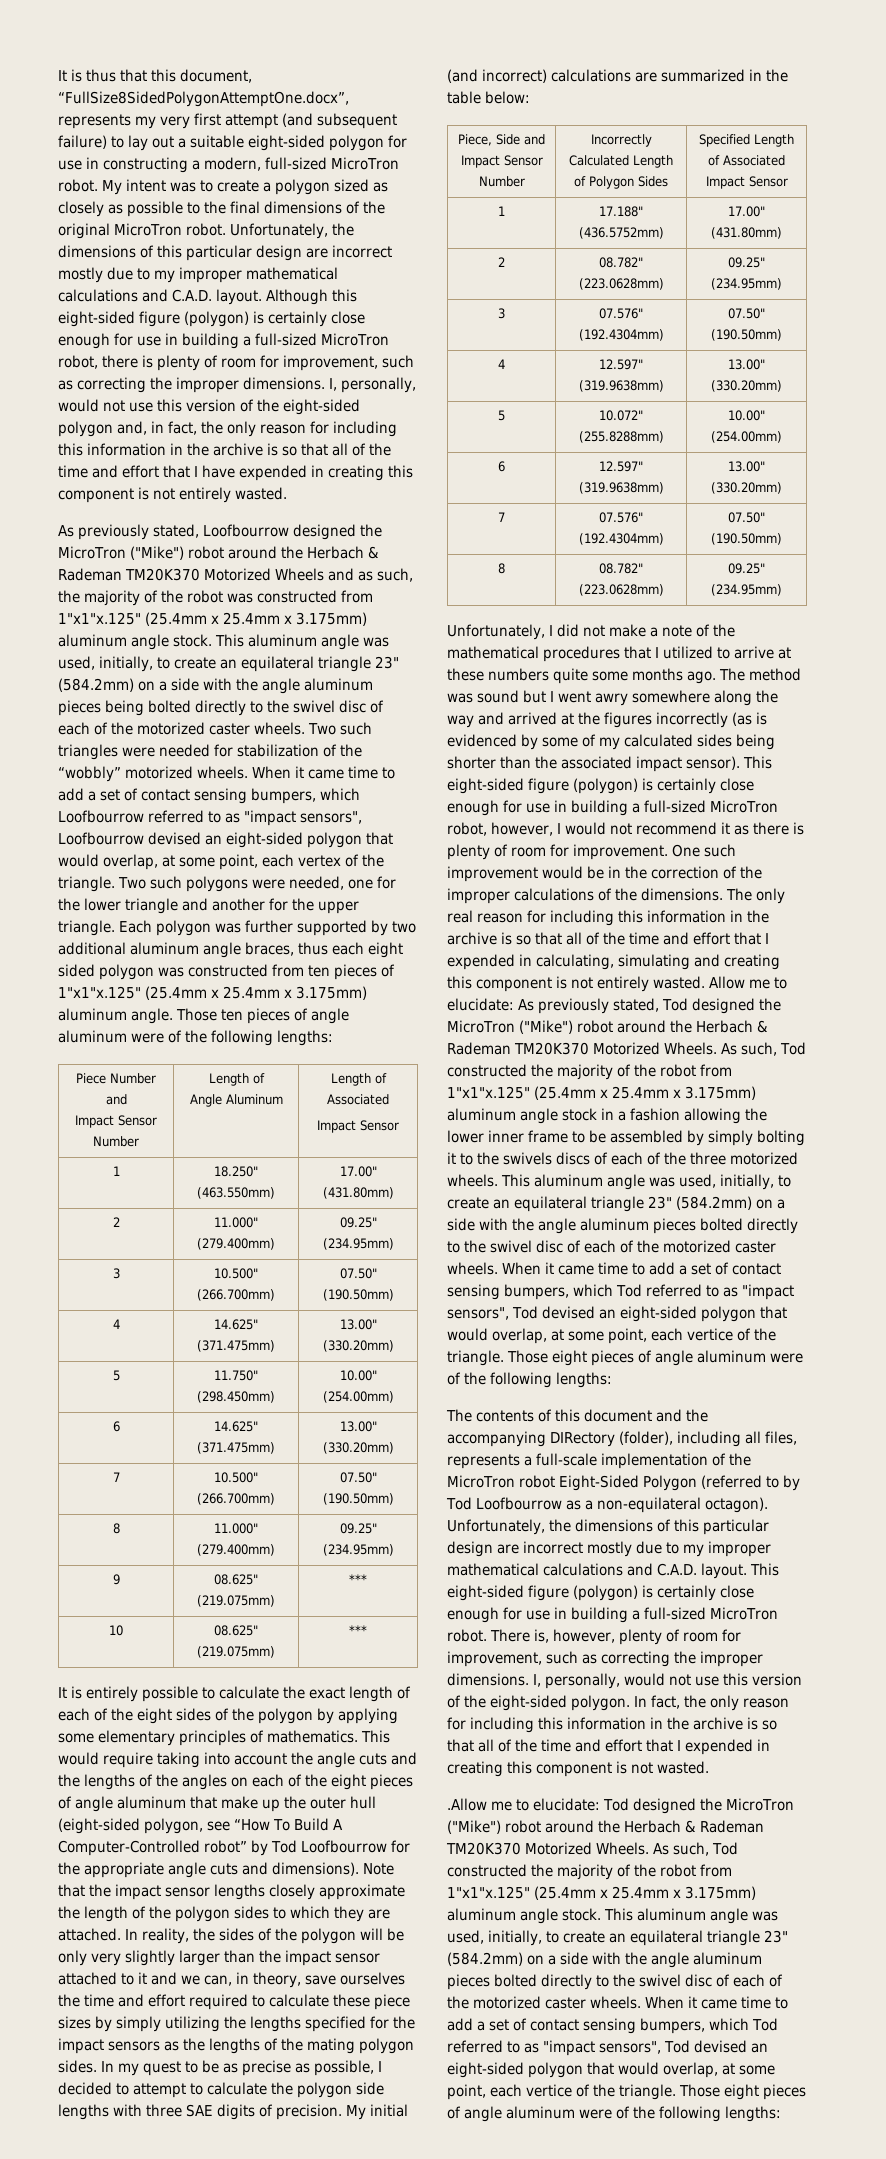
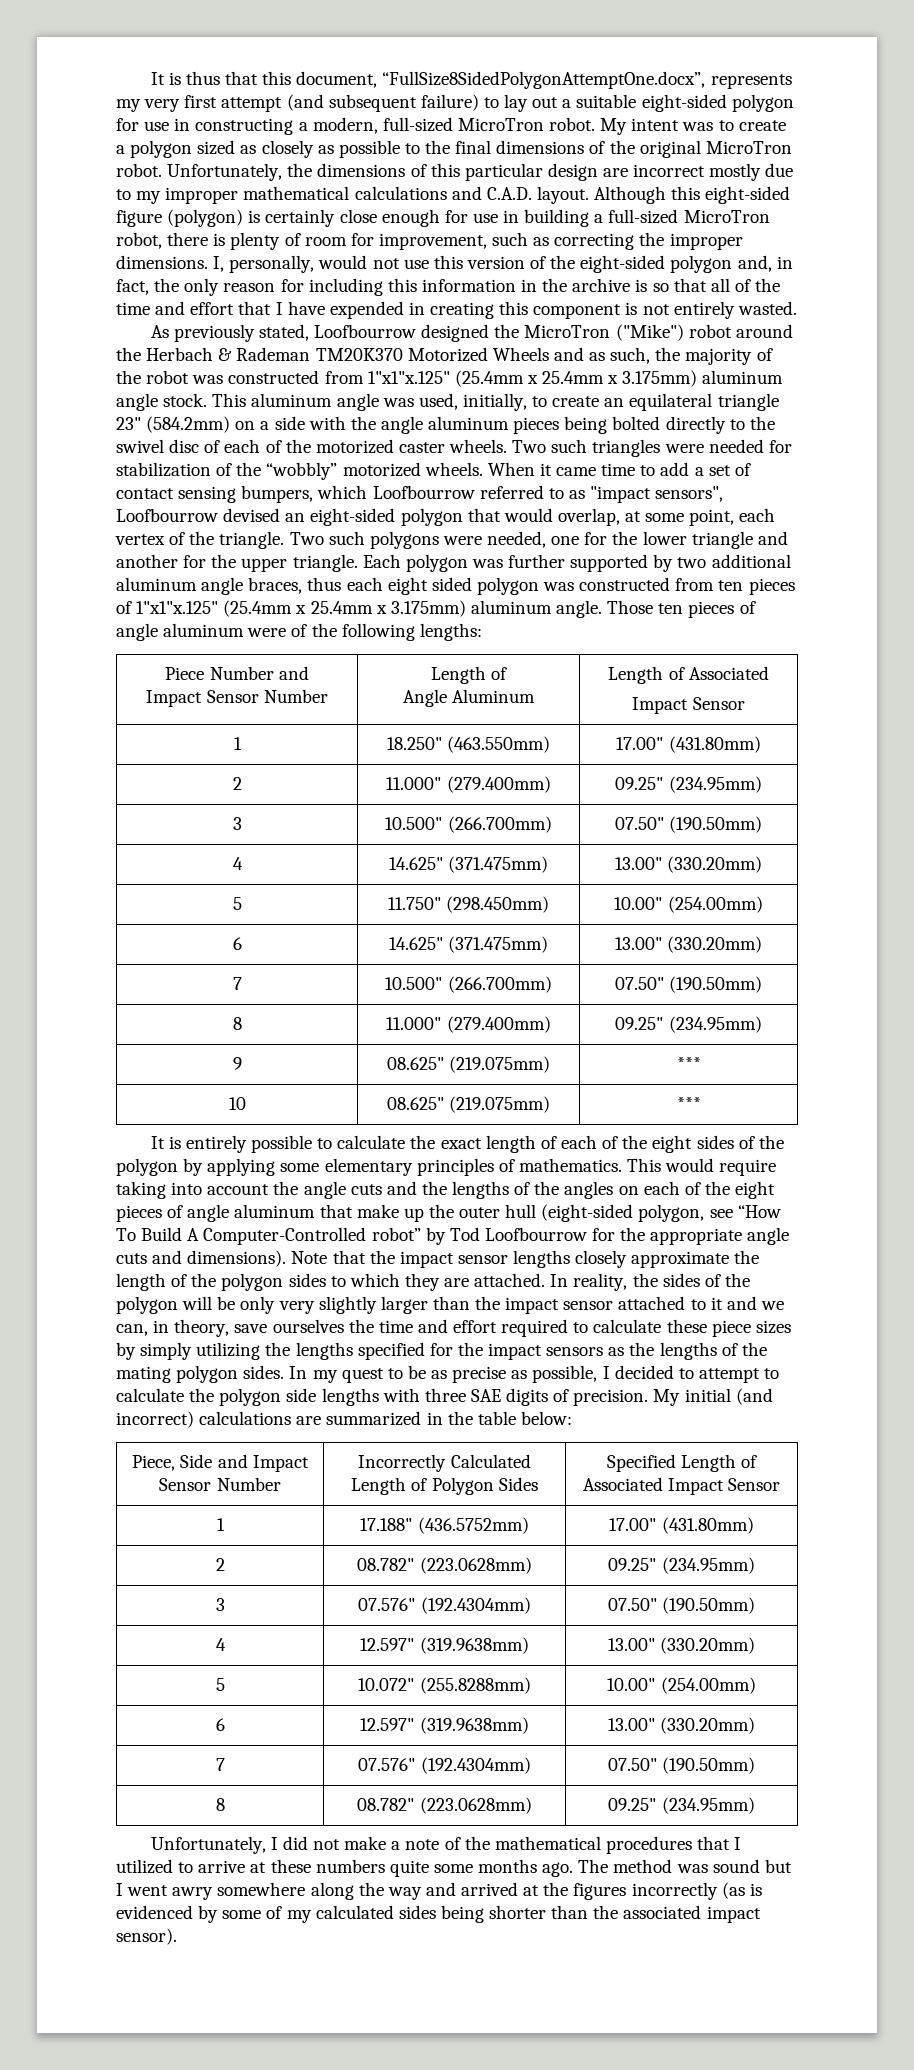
[743,756,772,769] [447,778,754,794] [447,800,778,816] [447,822,804,836] [447,844,736,860] [447,866,762,882] [447,888,785,904] [447,910,769,926] [447,932,769,945] [447,954,780,970] [447,976,787,992] [447,998,781,1014] [447,1020,768,1034] [447,1042,806,1056] [447,1064,732,1080] [447,1086,756,1100] [447,1108,767,1124] [447,1130,805,1146] [447,1152,798,1165] [447,1174,791,1190] [447,1196,785,1212] [447,1218,798,1234] [447,1240,776,1253] [447,1262,781,1275] [447,1284,794,1300] [447,1306,787,1322] [447,1328,776,1344] [447,1350,803,1366] [447,1372,612,1388] [446,1409,708,1422] [447,1431,797,1447] [447,1453,751,1469] [447,1475,800,1491] [446,1497,768,1513] [447,1519,769,1535] [447,1541,771,1557] [447,1563,779,1579] [447,1585,754,1601] [447,1607,778,1623] [447,1629,741,1645] [447,1651,763,1667] [447,1673,802,1689] [447,1695,789,1711] [447,1717,777,1733] [447,1739,770,1755] [447,1761,709,1777] [447,1798,794,1814] [447,1820,764,1834] [446,1842,738,1856] [447,1864,732,1880] [447,1886,756,1900] [447,1908,778,1924] [447,1930,788,1946] [447,1952,762,1968] [447,1974,783,1990] [447,1996,788,2009] [447,2018,778,2034] [447,2040,768,2056] [447,2062,775,2078] [447,2084,806,2100] [447,2106,781,2122] This eight-sided figure (polygon) is certainly close enough for use in building a full-sized MicroTron robot, however, I would not recommend it as there is plenty of room for improvement. One such improvement would be in the correction of the improper calculations of the dimensions. The only real reason for including this information in the archive is so that all of the time and effort that I expended in calculating, simulating and creating this component is not entirely wasted. Allow me to elucidate: As previously stated, Tod designed the MicroTron ("Mike") robot around the Herbach & Rademan TM20K370 Motorized Wheels. As such, Tod constructed the majority of the robot from 1"x1"x.125" (25.4mm x 25.4mm x 3.175mm) aluminum angle stock in a fashion allowing the lower inner frame to be assembled by simply bolting it to the swivels discs of each of the three motorized wheels. This aluminum angle was used, initially, to create an equilateral triangle 23" (584.2mm) on a side with the angle aluminum pieces bolted directly to the swivel disc of each of the motorized caster wheels. When it came time to add a set of contact sensing bumpers, which Tod referred to as "impact sensors", Tod devised an eight-sided polygon that would overlap, at some point, each vertice of the triangle. Those eight pieces of angle aluminum were of the following lengths: // The contents of this document and the accompanying DIRectory (folder), including all files, represents a full-scale implementation of the MicroTron robot Eight-Sided Polygon (referred to by Tod Loofbourrow as a non-equilateral octagon). Unfortunately, the dimensions of this particular design are incorrect mostly due to my improper mathematical calculations and C.A.D. layout. This eight-sided figure (polygon) is certainly close enough for use in building a full-sized MicroTron robot. There is, however, plenty of room for improvement, such as correcting the improper dimensions. I, personally, would not use this version of the eight-sided polygon. In fact, the only reason for including this information in the archive is so that all of the time and effort that I expended in creating this component is not wasted. // .Allow me to elucidate: Tod designed the MicroTron ("Mike") robot around the Herbach & Rademan TM20K370 Motorized Wheels. As such, Tod constructed the majority of the robot from 1"x1"x.125" (25.4mm x 25.4mm x 3.175mm) aluminum angle stock. This aluminum angle was used, initially, to create an equilateral triangle 23" (584.2mm) on a side with the angle aluminum pieces bolted directly to the swivel disc of each of the motorized caster wheels. When it came time to add a set of contact sensing bumpers, which Tod referred to as "impact sensors", Tod devised an eight-sided polygon that would overlap, at some point, each vertice of the triangle. Those eight pieces of angle aluminum were of the following lengths: -> (177, 1936) none

